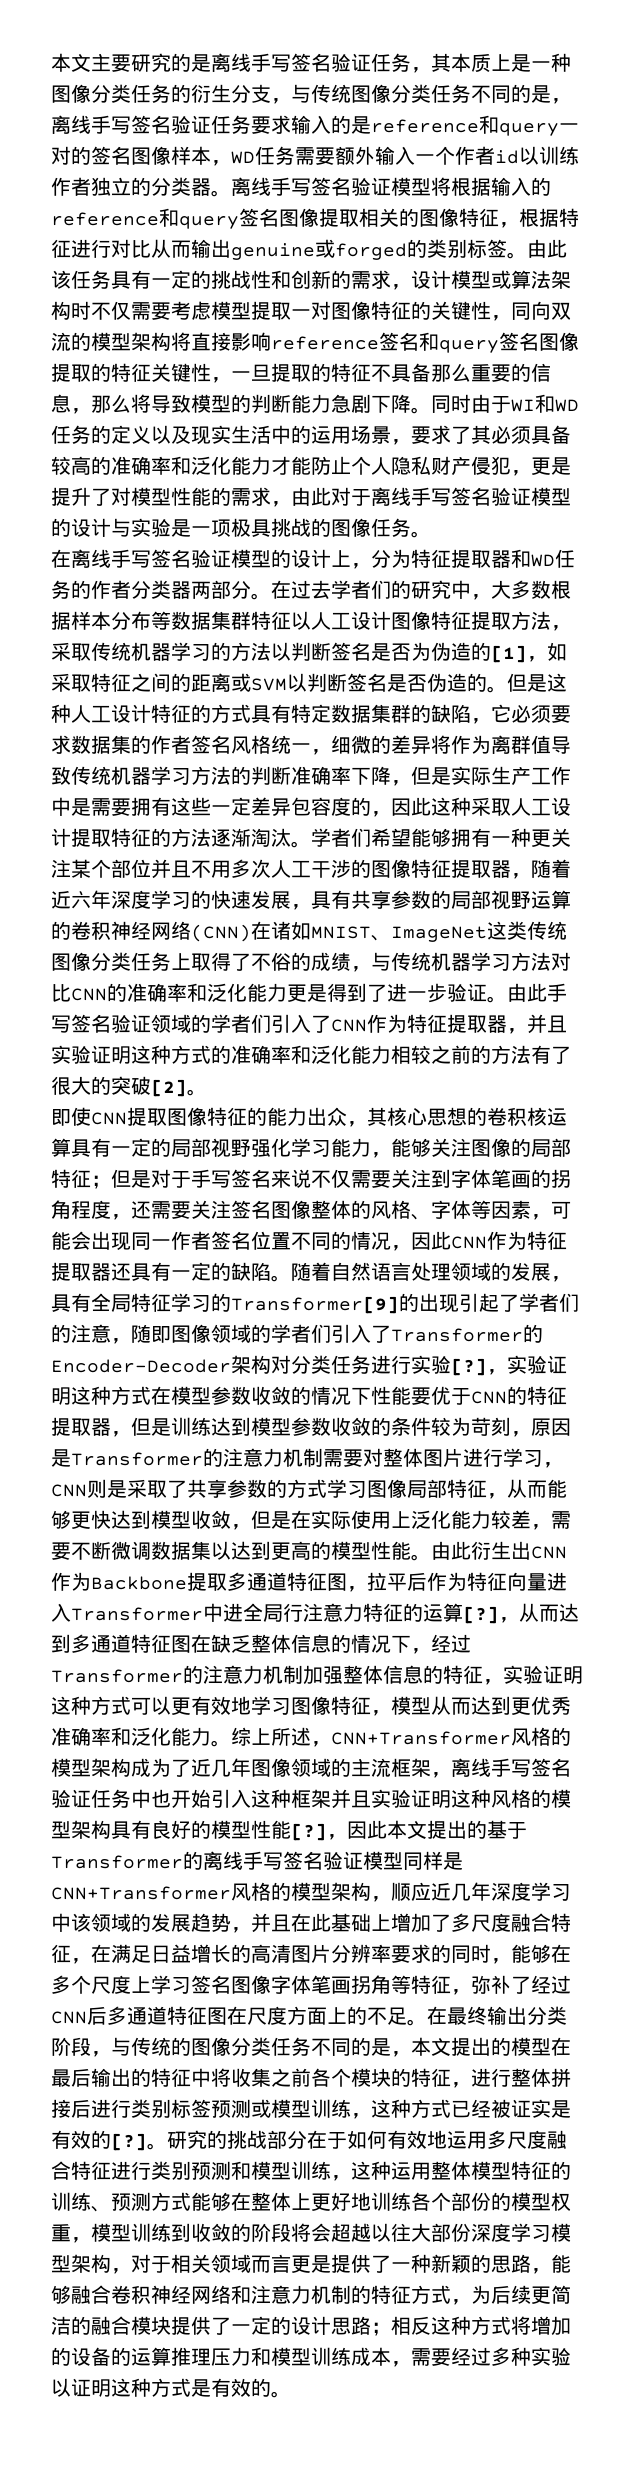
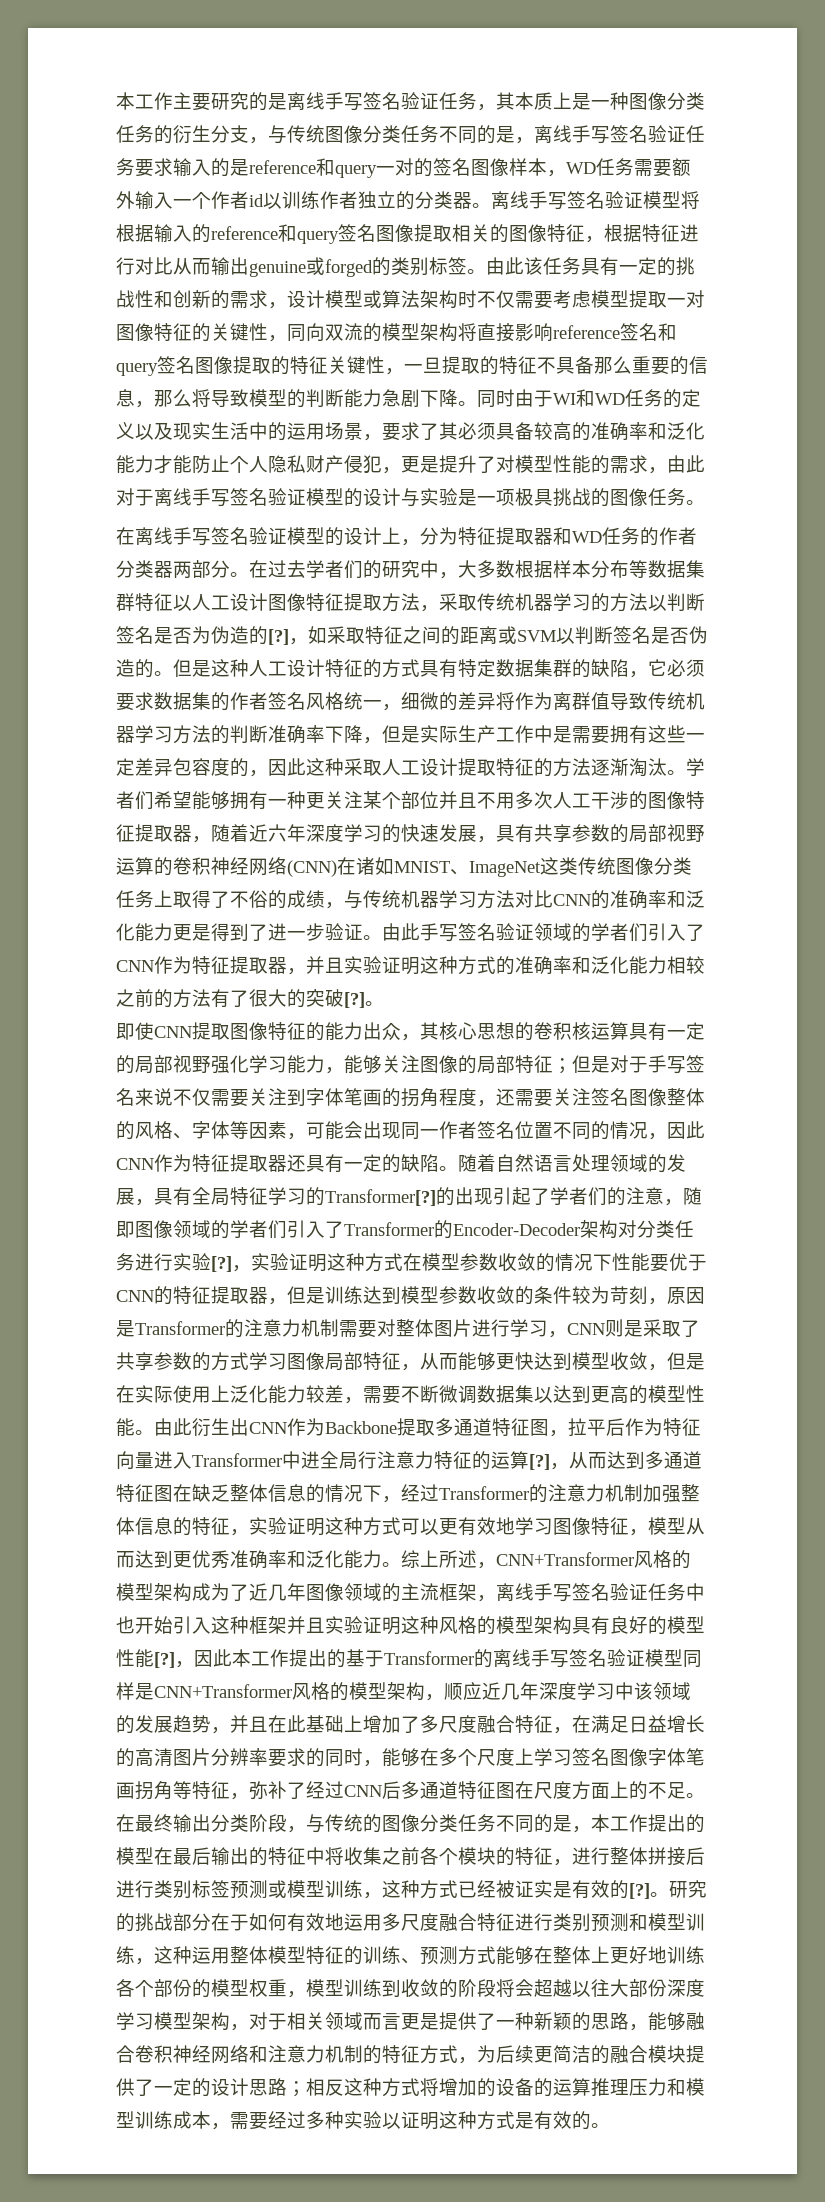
[51,53,91,72] 本文 -> [116,92,173,110] 本工作
[491,645,527,663] [1] -> [268,629,289,645] [?]
[151,1079,187,1097] [2] -> [344,992,365,1008] [?]
[231,1296,399,1314] Transformer[9] -> [325,1189,436,1206] Transformer[?]
[407,1820,427,1839] 文 -> [251,1649,289,1667] 工作
[431,2037,451,2056] 文 -> [610,1814,648,1832] 工作

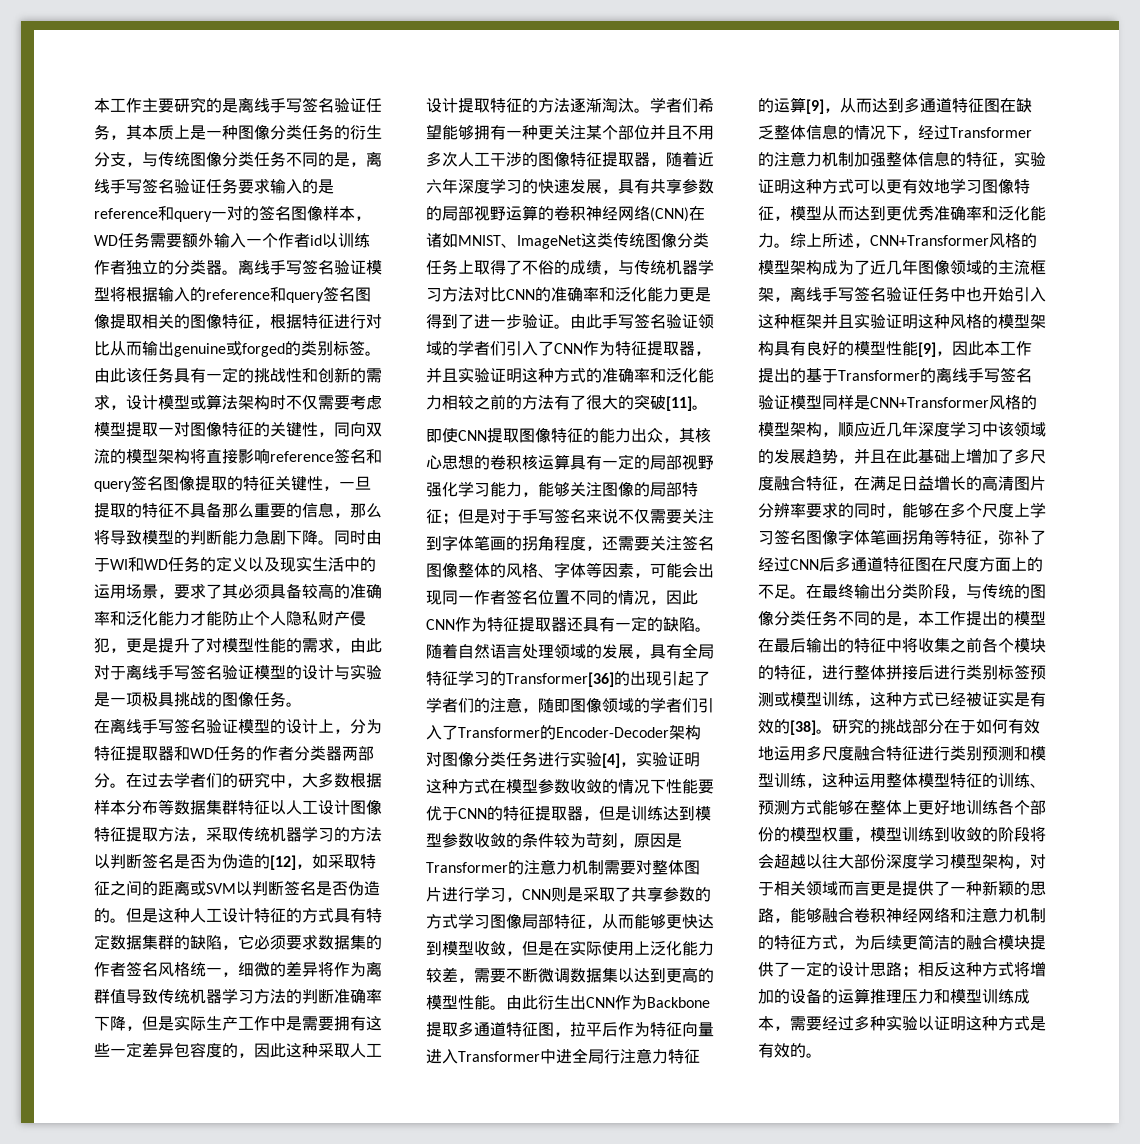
[268,629,289,645] [?] -> [270,855,296,870] [12]
[344,992,365,1008] [?] -> [666,396,692,411] [11]
[325,1189,436,1206] Transformer[?] -> [506,672,614,687] Transformer[36]
(637, 1229) none -> [442,752,474,767] 图像
[211,1256,232,1272] [?] -> [602,753,620,768] [4]
[529,1454,550,1470] [?] -> [806,99,824,114] [9]
[154,1652,175,1668] [?] -> [918,342,936,357] [9]
[629,1883,650,1899] [?] -> [790,720,816,735] [38]

